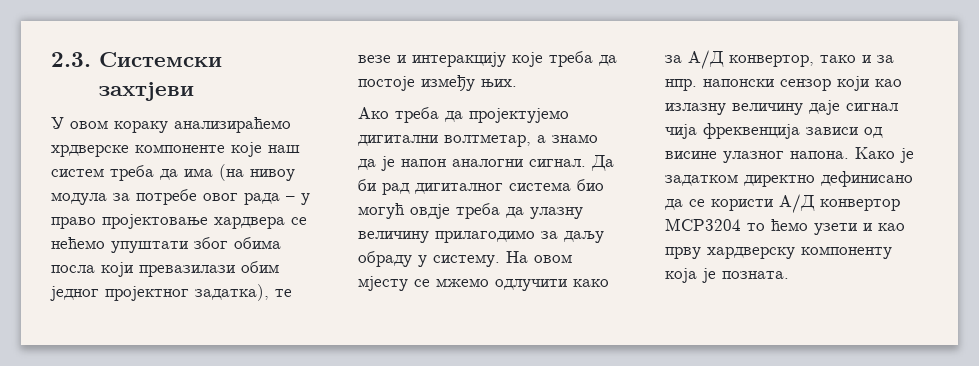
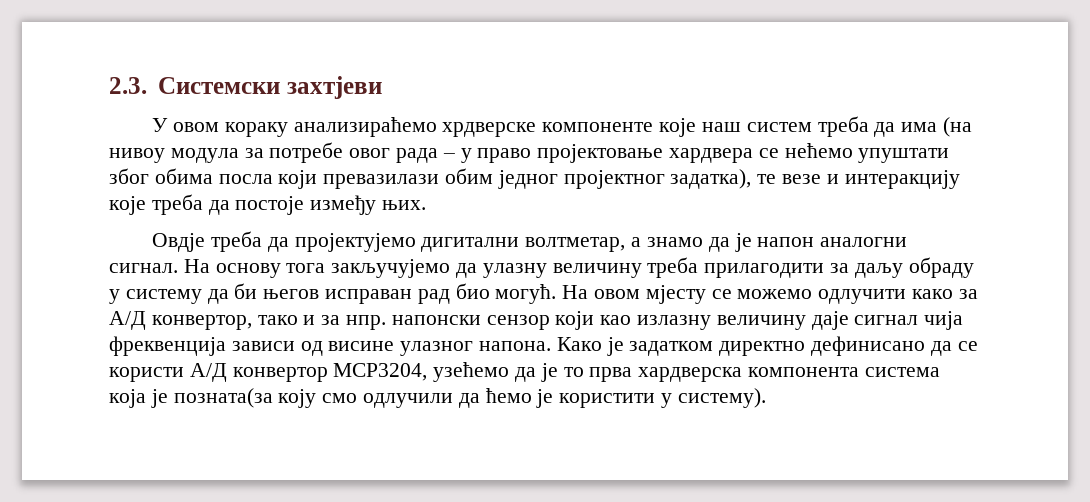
[358,107,389,119] Ако -> [152,233,206,252] Овдје
[591,155,614,171] [358,179,604,195] [358,203,500,219] Да би рад дигиталног система био могућ овдје треба -> [183,259,451,278] На основу тога закључујемо
[435,230,535,243] прилагодимо -> [647,257,825,278] треба прилагодити
[433,254,500,267] систему. -> [125,283,557,304] систему да би његов исправан рад био могућ.
[436,278,489,287] мжемо -> [737,289,813,299] можемо
[665,218,905,235] [665,246,892,259] [665,268,789,283] MCP3204 то ћемо узети и као прву хардверску компоненту која је позната. -> [333,362,940,382] [109,388,766,408] MCP3204, узећемо да је то прва хардверска компонента система која је позната(за коју смо одлучили да ћемо је користити у систему).

